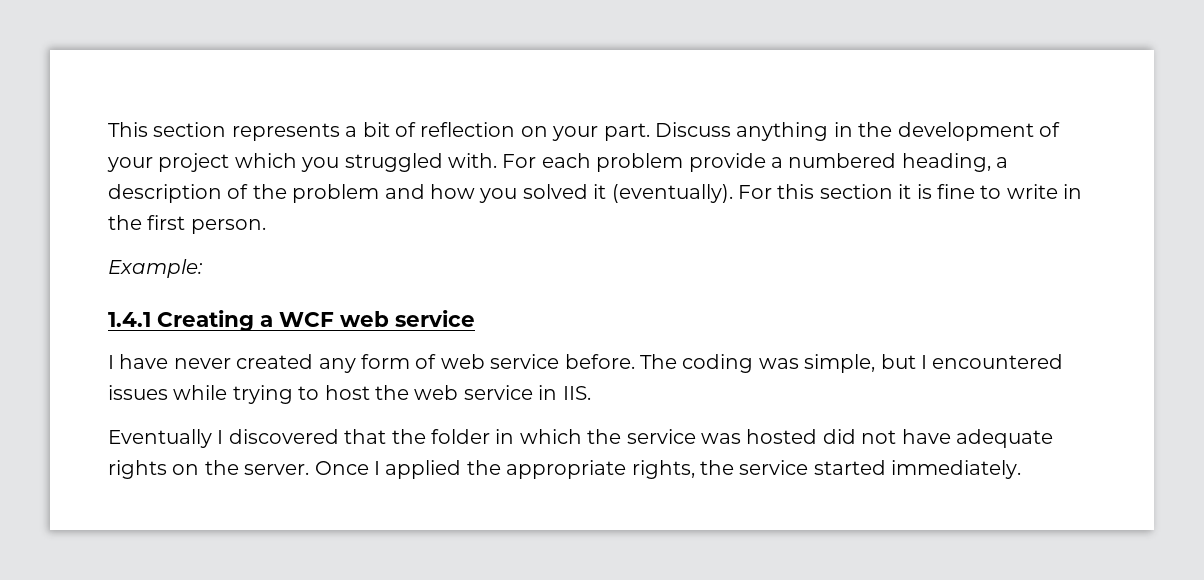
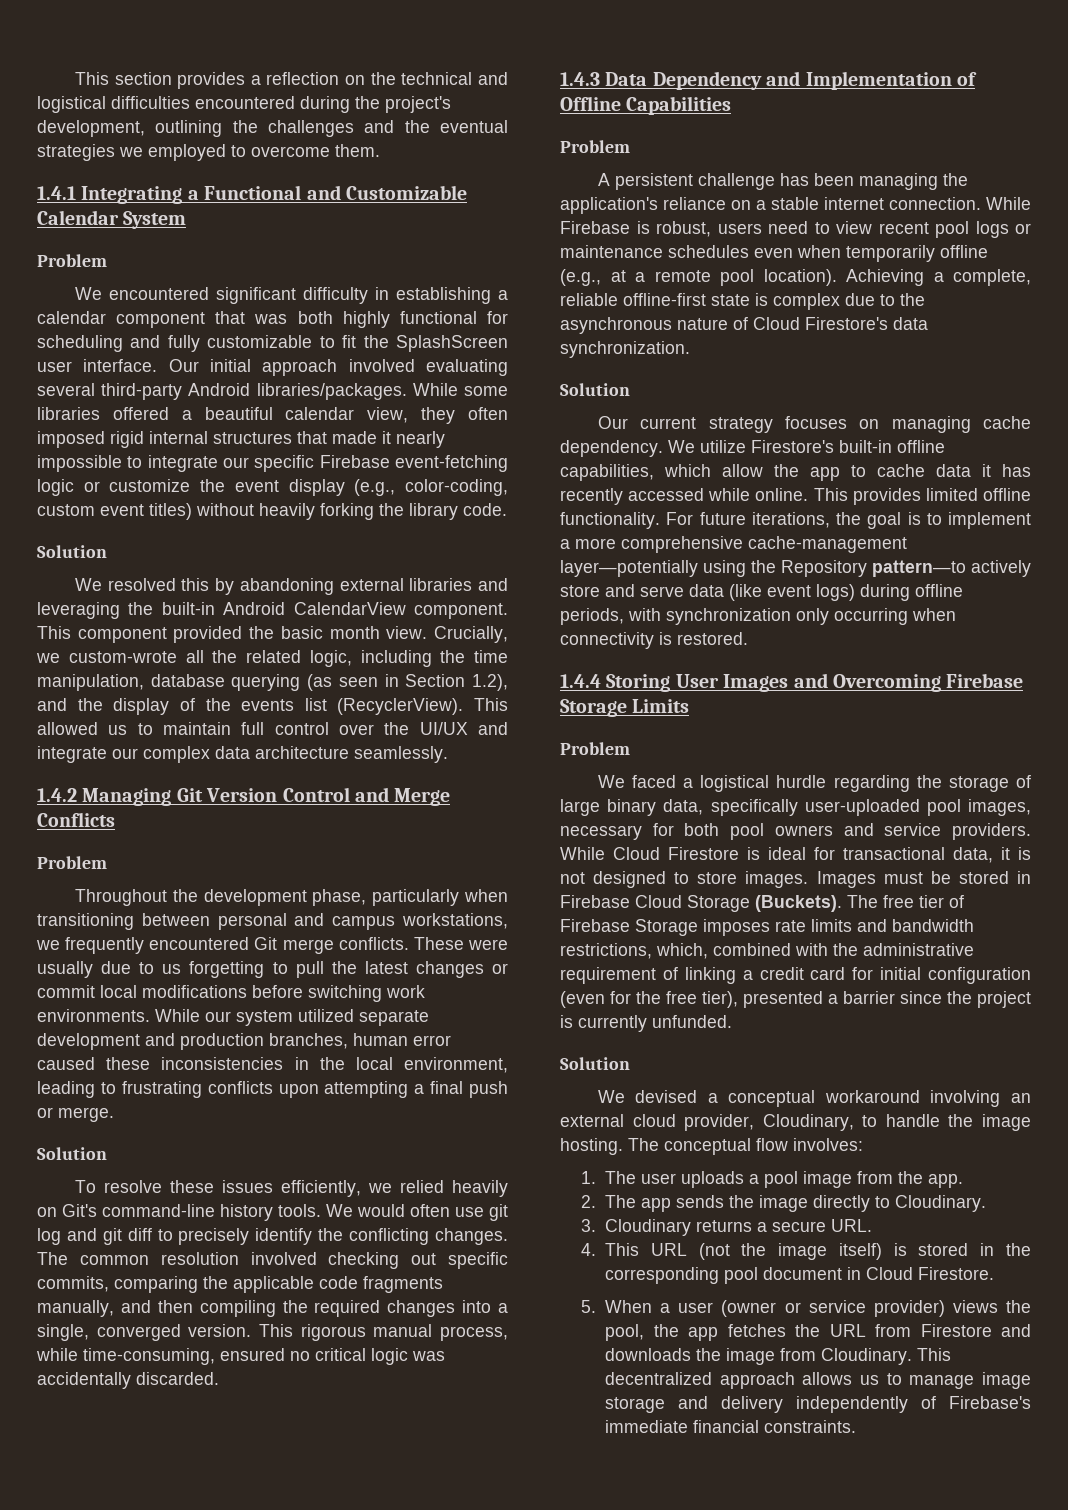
[231,122,1060,141] [107,153,1009,172] [108,184,1083,203] [108,215,266,234] [108,259,203,278] [108,310,475,331] [108,354,1064,373] [108,385,591,404] [108,429,1053,448] [108,460,1022,479] represents a bit of reflection on your part. Discuss anything in the development of your project which you struggled with. For each problem provide a numbered heading, a description of the problem and how you solved it (eventually). For this section it is fine to write in the first person. // Example: // 1.4.1 Creating a WCF web service // I have never created any form of web service before. The coding was simple, but I encountered issues while trying to host the web service in IIS. // Eventually I discovered that the folder in which the service was hosted did not have adequate rights on the server. Once I applied the appropriate rights, the service started immediately. -> [177,72,509,89] [37,96,451,113] [37,120,508,137] [37,144,380,161] [37,185,467,204] [37,210,187,229] [37,254,107,267] [74,287,508,304] [37,311,509,328] [37,335,509,352] [37,359,508,376] [37,383,508,400] [37,407,508,424] [37,431,445,448] [37,455,508,472] [37,479,509,496] [37,503,507,520] [37,545,107,558] [74,578,508,595] [37,602,508,619] [37,626,509,643] [36,650,508,667] [37,674,509,691] [37,698,508,715] [37,722,508,735] [37,746,448,763] [37,787,451,806] [37,812,115,827] [37,856,107,869] [74,889,508,906] [37,913,509,930] [36,937,509,954] [37,961,509,978] [37,985,425,1002] [37,1009,429,1026] [37,1033,451,1050] [37,1057,509,1073] [37,1081,508,1098] [37,1107,114,1122] [37,1147,107,1160] [74,1180,508,1197] [37,1204,508,1221] [37,1228,509,1245] [37,1252,508,1269] [37,1276,443,1293] [37,1300,508,1317] [37,1324,508,1341] [36,1348,445,1365] [37,1372,219,1389] [560,71,977,90] [560,96,732,115] [560,140,630,153] [597,173,968,190] [560,197,1031,214] [560,221,1031,238] [560,245,988,262] [560,269,1031,286] [560,293,925,310] [560,317,928,334] [560,341,690,358] [560,383,630,396] [597,416,1031,433] [560,440,945,457] [560,464,1031,481] [560,488,1031,505] [560,512,1031,529] [560,536,907,553] [560,560,1031,577] [560,584,963,601] [560,608,956,625] [560,632,748,649] [560,673,1024,692] [560,699,690,717] [560,742,630,755] [597,775,1031,792] [560,799,1031,816] [560,823,1031,840] [560,847,1031,863] [560,871,1031,888] [560,895,964,912] [560,919,974,936] [560,943,974,959] [560,967,1031,984] [560,991,1031,1008] [560,1015,732,1032] [560,1057,630,1070] [597,1090,1031,1107] [560,1114,1031,1131] [560,1138,863,1155] [581,1171,964,1188] [581,1195,987,1212] [581,1219,873,1236] [581,1243,1031,1260] [605,1267,995,1284] [581,1300,1031,1317] [605,1324,1031,1341] [605,1348,952,1365] [605,1372,1031,1389] [605,1396,1031,1413] [605,1420,857,1433] provides a reflection on the technical and logistical difficulties encountered during the project's development, outlining the challenges and the eventual strategies we employed to overcome them. // 1.4.1 Integrating a Functional and Customizable Calendar System // Problem // We encountered significant difficulty in establishing a calendar component that was both highly functional for scheduling and fully customizable to fit the SplashScreen user interface. Our initial approach involved evaluating several third-party Android libraries/packages. While some libraries offered a beautiful calendar view, they often imposed rigid internal structures that made it nearly impossible to integrate our specific Firebase event-fetching logic or customize the event display (e.g., color-coding, custom event titles) without heavily forking the library code. // Solution // We resolved this by abandoning external libraries and leveraging the built-in Android CalendarView component. This component provided the basic month view. Crucially, we custom-wrote all the related logic, including the time manipulation, database querying (as seen in Section 1.2), and the display of the events list (RecyclerView). This allowed us to maintain full control over the UI/UX and integrate our complex data architecture seamlessly. // 1.4.2 Managing Git Version Control and Merge Conflicts // Problem // Throughout the development phase, particularly when transitioning between personal and campus workstations, we frequently encountered Git merge conflicts. These were usually due to us forgetting to pull the latest changes or commit local modifications before switching work environments. While our system utilized separate development and production branches, human error caused these inconsistencies in the local environment, leading to frustrating conflicts upon attempting a final push or merge. // Solution // To resolve these issues efficiently, we relied heavily on Git's command-line history tools. We would often use git log and git diff to precisely identify the conflicting changes. The common resolution involved checking out specific commits, comparing the applicable code fragments manually, and then compiling the required changes into a single, converged version. This rigorous manual process, while time-consuming, ensured no critical logic was accidentally discarded. // 1.4.3 Data Dependency and Implementation of Offline Capabilities // Problem // A persistent challenge has been managing the application's reliance on a stable internet connection. While Firebase is robust, users need to view recent pool logs or maintenance schedules even when temporarily offline (e.g., at a remote pool location). Achieving a complete, reliable offline-first state is complex due to the asynchronous nature of Cloud Firestore's data synchronization. // Solution // Our current strategy focuses on managing cache dependency. We utilize Firestore's built-in offline capabilities, which allow the app to cache data it has recently accessed while online. This provides limited offline functionality. For future iterations, the goal is to implement a more comprehensive cache-management layer—potentially using the Repository pattern—to actively store and serve data (like event logs) during offline periods, with synchronization only occurring when connectivity is restored. // 1.4.4 Storing User Images and Overcoming Firebase Storage Limits // Problem // We faced a logistical hurdle regarding the storage of large binary data, specifically user-uploaded pool images, necessary for both pool owners and service providers. While Cloud Firestore is ideal for transactional data, it is not designed to store images. Images must be stored in Firebase Cloud Storage (Buckets). The free tier of Firebase Storage imposes rate limits and bandwidth restrictions, which, combined with the administrative requirement of linking a credit card for initial configuration (even for the free tier), presented a barrier since the project is currently unfunded. // Solution // We devised a conceptual workaround involving an external cloud provider, Cloudinary, to handle the image hosting. The conceptual flow involves: // 1. The user uploads a pool image from the app. // 2. The app sends the image directly to Cloudinary. // 3. Cloudinary returns a secure URL. // 4. This URL (not the image itself) is stored in the corresponding pool document in Cloud Firestore. // 5. When a user (owner or service provider) views the pool, the app fetches the URL from Firestore and downloads the image from Cloudinary. This decentralized approach allows us to manage image storage and delivery independently of Firebase's immediate financial constraints.

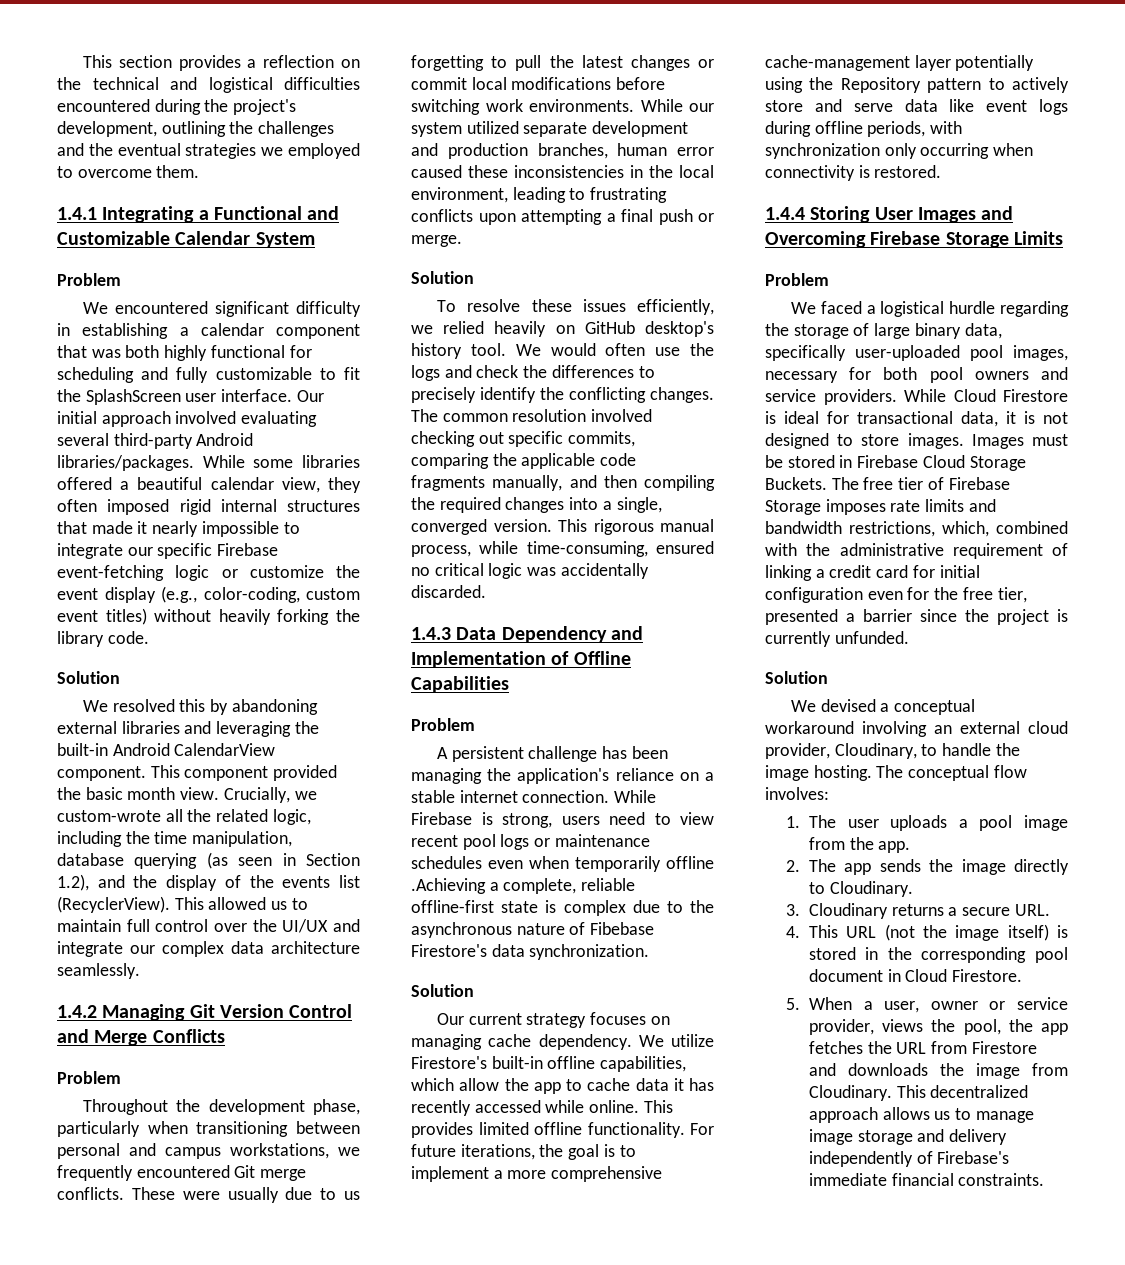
[62,1204,508,1221] [37,1228,152,1245] Git's command-line history tools. We would often use git log and git diff -> [584,321,714,337] [411,343,714,359] [411,365,634,381] GitHub desktop's history tool. We would often use the logs and check the differences
[656,221,711,237] robust, -> [502,813,552,828] strong,
[560,269,924,286] (e.g., at a remote pool location). Achieving -> [411,878,486,894] .Achieving
[753,317,800,330] Cloud -> [590,922,655,935] Fibebase
[560,560,698,577] layer—potentially -> [914,55,1035,71] layer potentially
[872,560,966,577] pattern—to -> [927,78,1005,93] pattern to
[729,584,855,601] (like event logs) -> [949,99,1068,115] like event logs
[755,895,842,912] (Buckets). -> [765,477,827,490] Buckets.
[560,991,605,1008] (even -> [867,591,903,600] even
[702,991,738,1008] tier), -> [997,587,1027,603] tier,
[678,1300,777,1317] user (owner -> [884,1001,978,1013] user, owner
[873,1300,945,1317] provider) -> [808,1019,874,1035] provider,

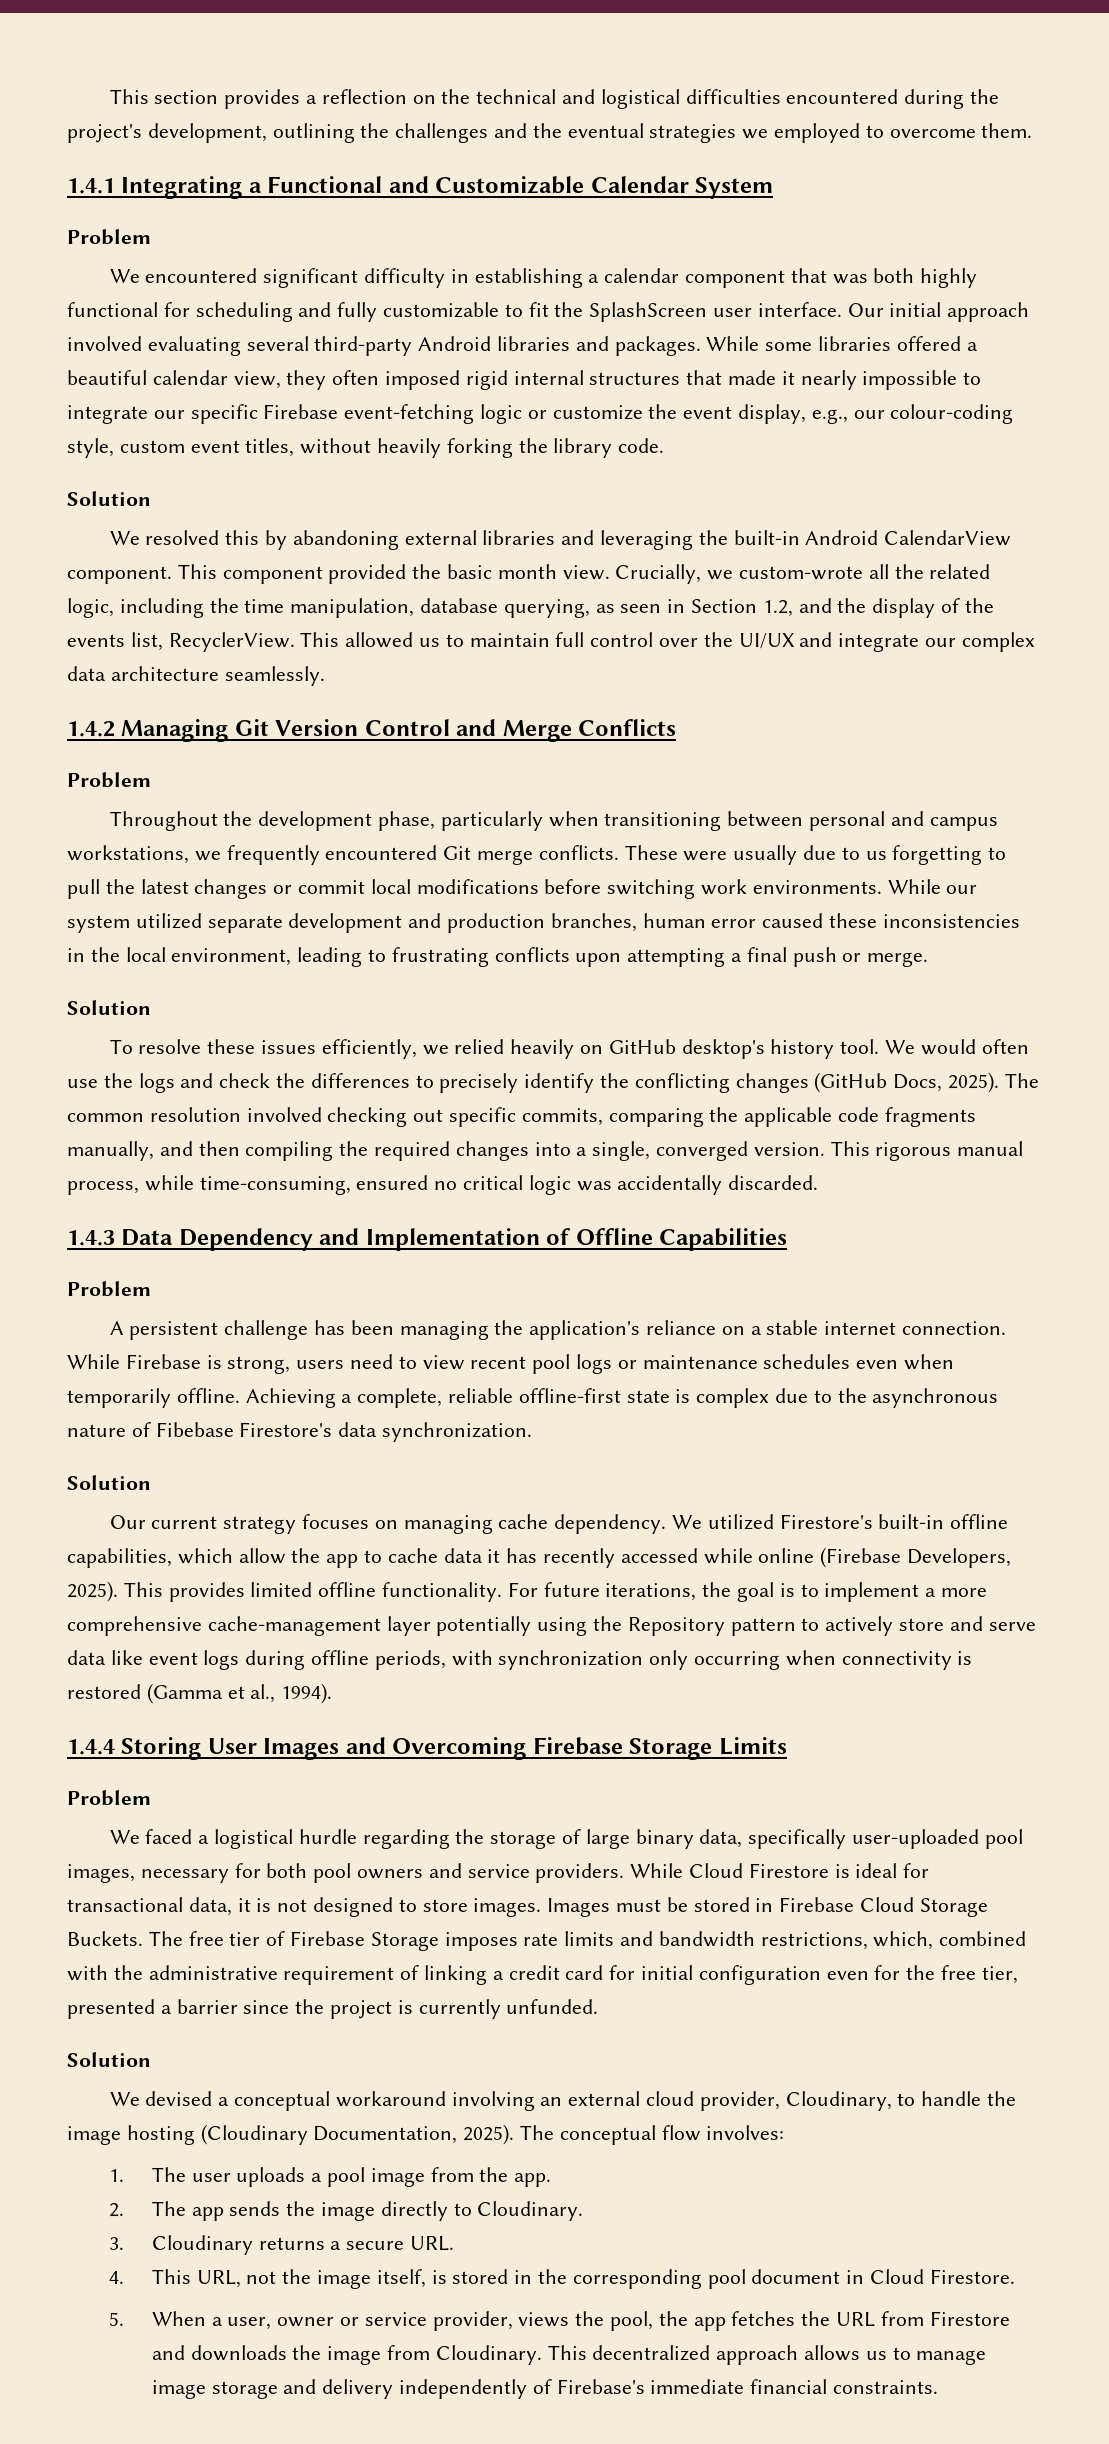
[57,455,194,471] libraries/packages. -> [497,336,701,356] libraries and packages.
[104,586,300,603] display (e.g., color-coding, -> [738,404,1014,424] [67,438,114,458] display, e.g., our colour-coding style,
[105,608,147,625] titles) -> [245,438,295,457] titles,
[134,852,228,869] querying (as -> [503,599,615,618] querying, as
[57,874,89,891] 1.2), -> [762,600,793,617] 1.2,
[339,875,361,888] [57,896,170,913] list (RecyclerView). -> [130,632,295,652] list, RecyclerView.
[650,387,714,403] changes. -> [735,1072,1000,1093] changes (GitHub Docs, 2025).
[666,856,714,869] [411,878,486,894] offline .Achieving -> [176,1388,336,1408] offline. Achieving
[671,1034,714,1047] utilize -> [707,1514,774,1530] utilized
[589,1100,640,1113] online. -> [758,1547,1012,1568] [67,1581,118,1602] online (Firebase Developers, 2025).
[874,165,942,178] restored. -> [67,1683,333,1704] restored (Gamma et al., 1994).
[813,765,872,781] hosting. -> [126,2124,515,2145] hosting (Cloudinary Documentation, 2025).
[846,924,1049,941] URL (not the image itself) -> [196,2269,426,2289] URL, not the image itself,

